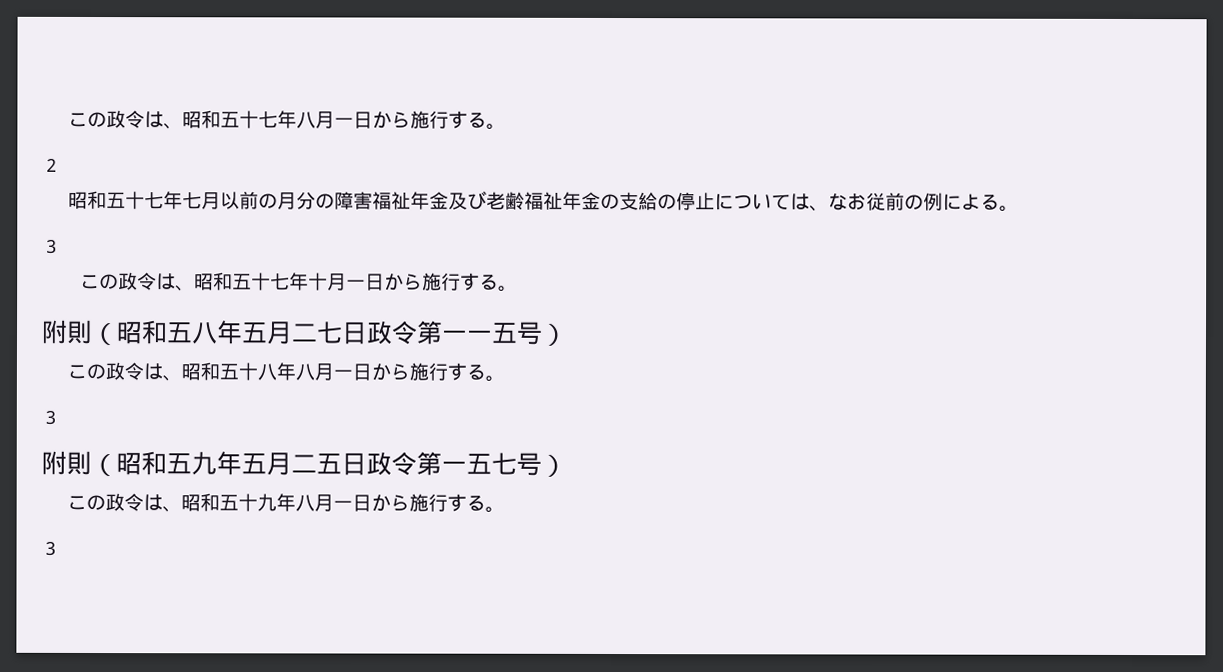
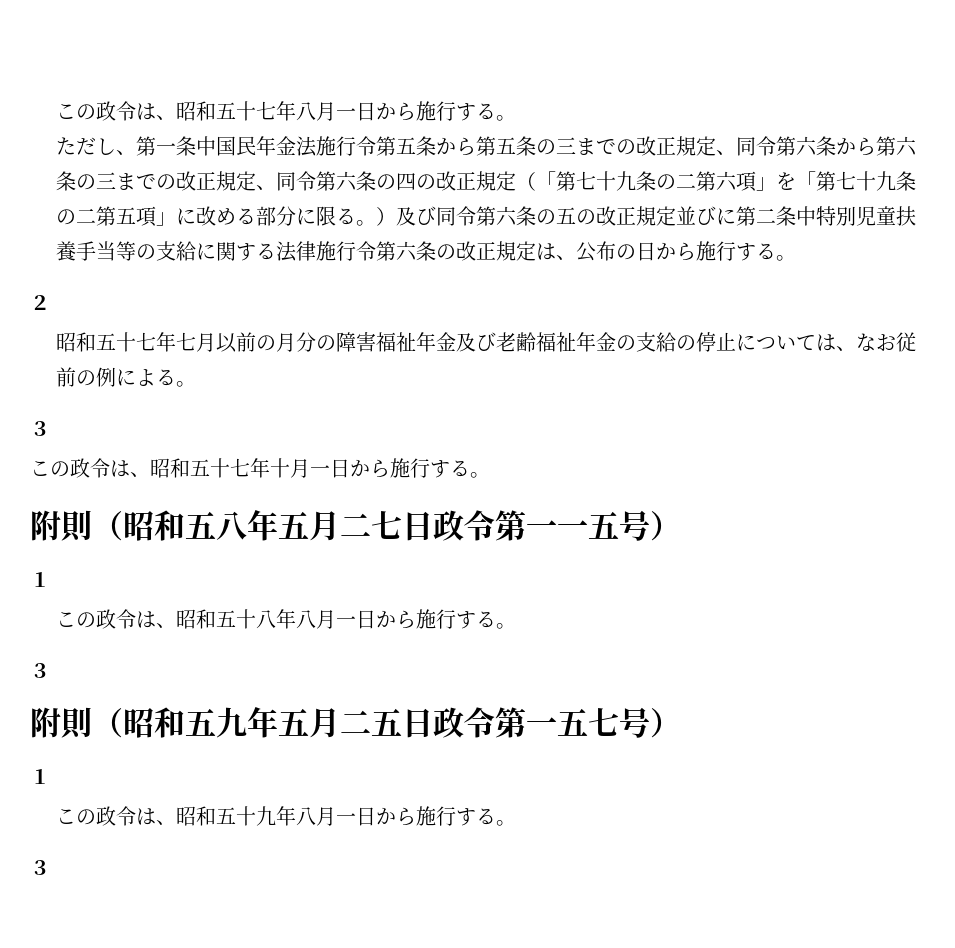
(506, 126) none -> [56,136,918,157] [56,171,917,192] [56,206,917,227] [56,241,797,262] // ただし、第一条中国民年金法施行令第五条から第五条の三までの改正規定、同令第六条から第六条の三までの改正規定、同令第六条の四の改正規定（「第七十九条の二第六項」を「第七十九条の二第五項」に改める部分に限る。）及び同令第六条の五の改正規定並びに第二条中特別児童扶養手当等の支給に関する法律施行令第六条の改正規定は、公布の日から施行する。
(568, 334) none -> [30,572,50,587] // １
(567, 465) none -> [30,769,50,784] // １

